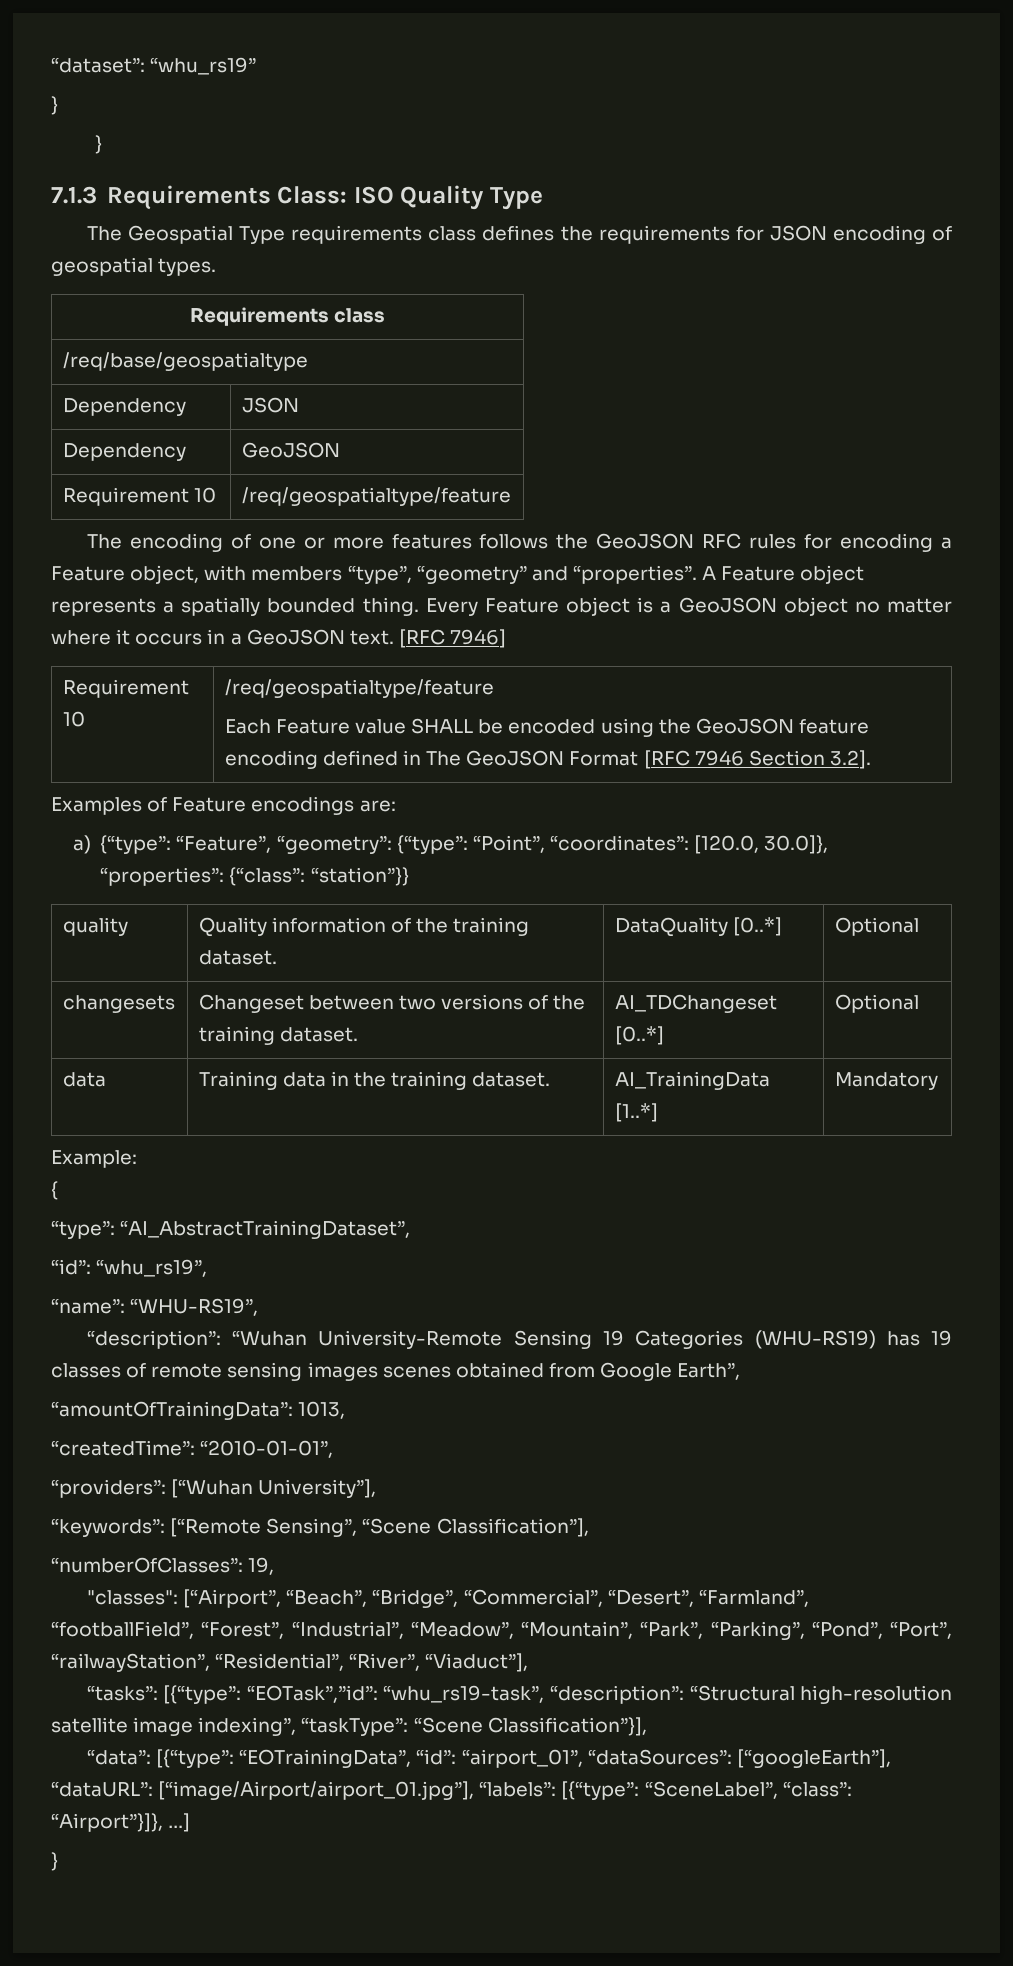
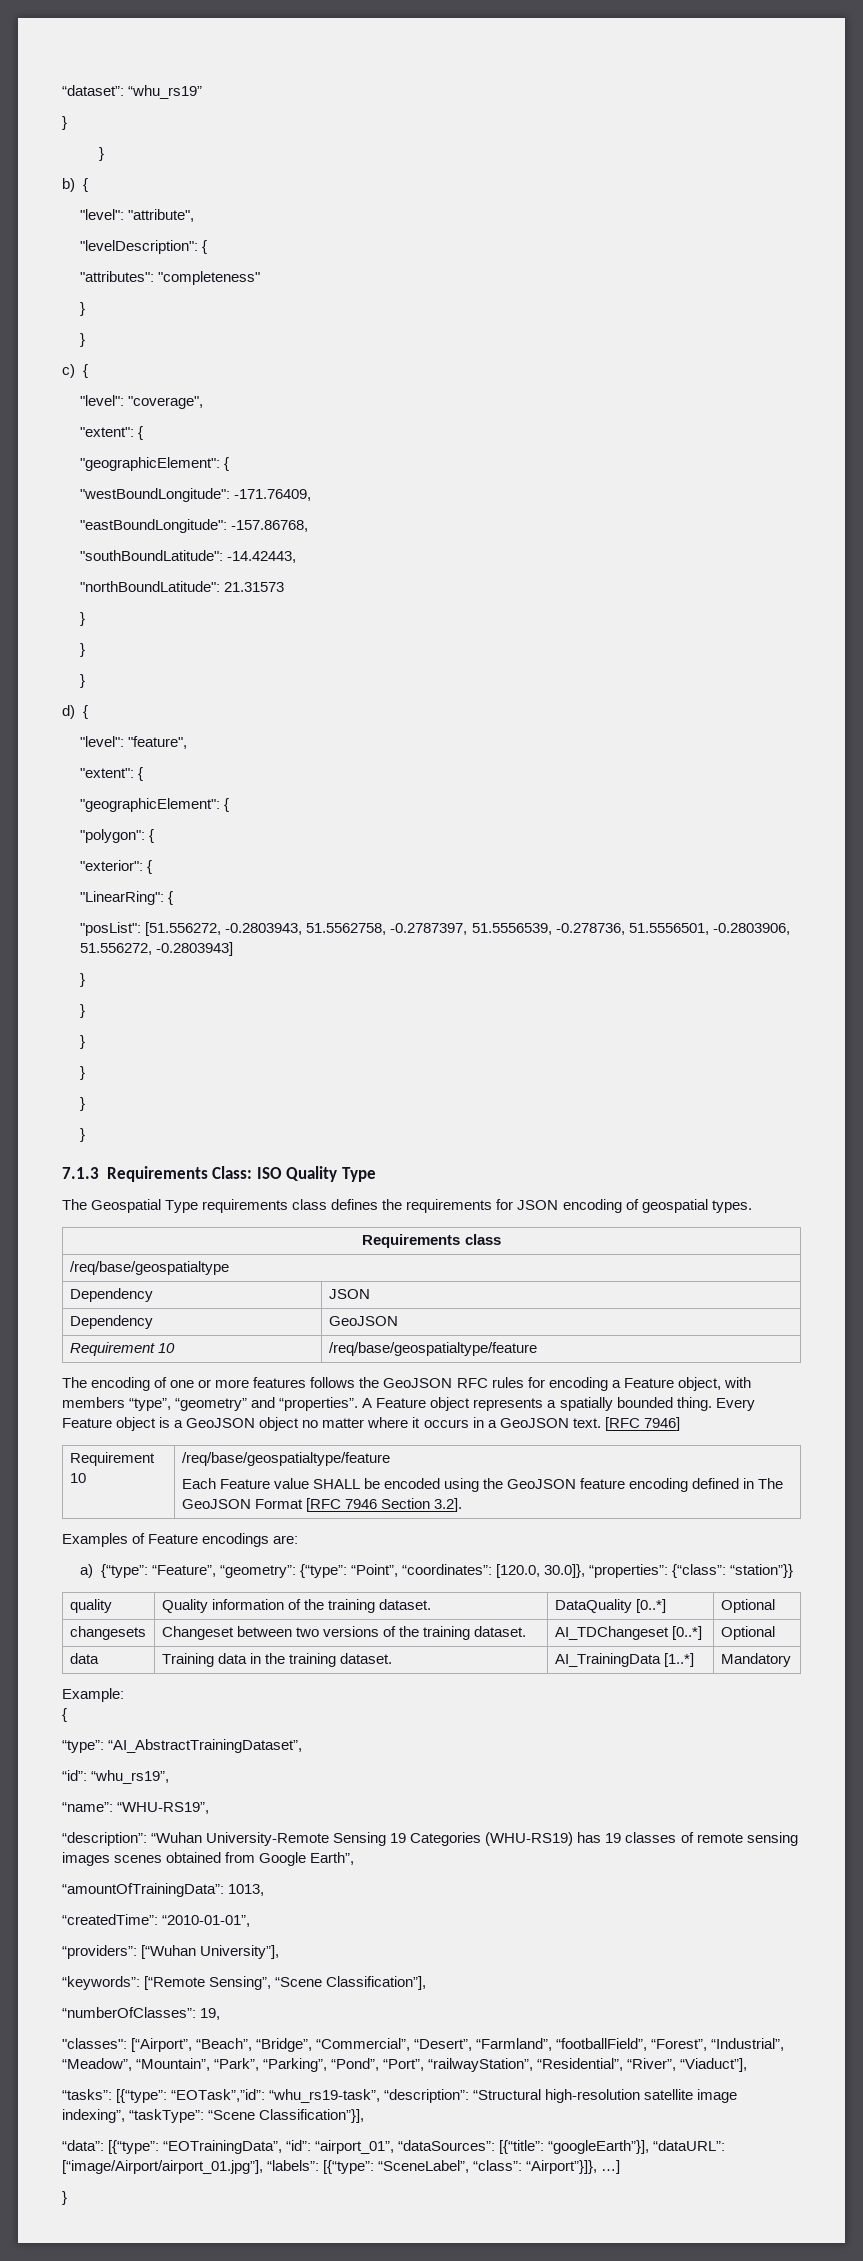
(102, 144) none -> [62,178,88,192] [80,209,195,222] [80,240,208,254] [80,271,261,285] [80,302,86,316] [80,333,86,347] [62,364,88,378] [80,395,204,409] [80,426,144,440] [80,457,230,471] [80,488,312,502] [80,519,309,533] [80,550,297,563] [80,581,285,592] [80,612,86,626] [80,643,86,657] [80,674,86,688] [62,705,88,719] [80,736,188,749] [80,767,144,781] [80,798,230,812] [80,829,155,843] [80,860,153,874] [80,891,174,905] [80,922,790,936] [80,942,234,956] [80,973,86,987] [80,1004,86,1018] [80,1035,86,1049] [80,1066,86,1080] [80,1097,86,1111] [80,1128,86,1142] // b) { // "level": "attribute", // "levelDescription": { // "attributes": "completeness" // } // } // c) { // "level": "coverage", // "extent": { // "geographicElement": { // "westBoundLongitude": -171.76409, // "eastBoundLongitude": -157.86768, // "southBoundLatitude": -14.42443, // "northBoundLatitude": 21.31573 // } // } // } // d) { // "level": "feature", // "extent": { // "geographicElement": { // "polygon": { // "exterior": { // "LinearRing": { // "posList": [51.556272, -0.2803943, 51.5562758, -0.2787397, 51.5556539, -0.278736, 51.5556501, -0.2803906, 51.556272, -0.2803943] // } // } // } // } // } // }
[241,487,511,506] /req/geospatialtype/feature -> [328,1342,537,1356] /req/base/geospatialtype/feature
[224,679,494,698] /req/geospatialtype/feature -> [181,1452,390,1466] /req/base/geospatialtype/feature
[736,1749,891,1768] [“googleEarth”], -> [499,2140,650,2154] [{“title”: “googleEarth”}],

